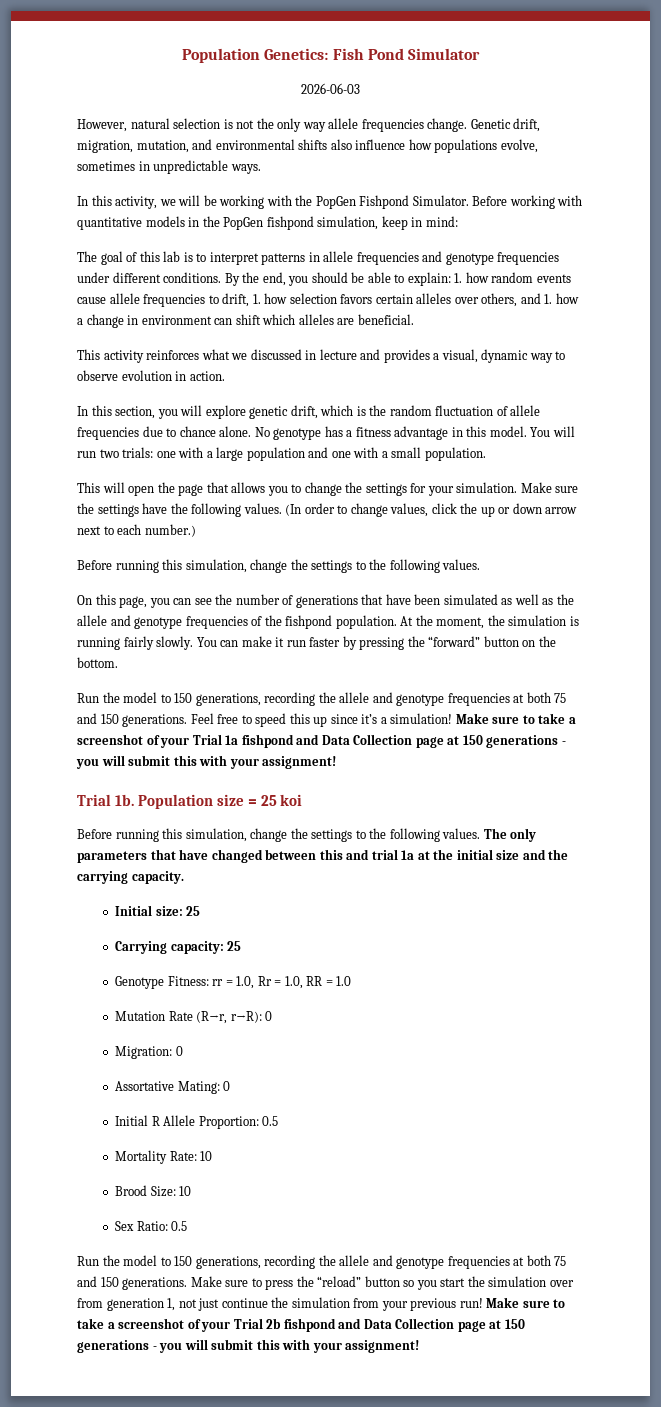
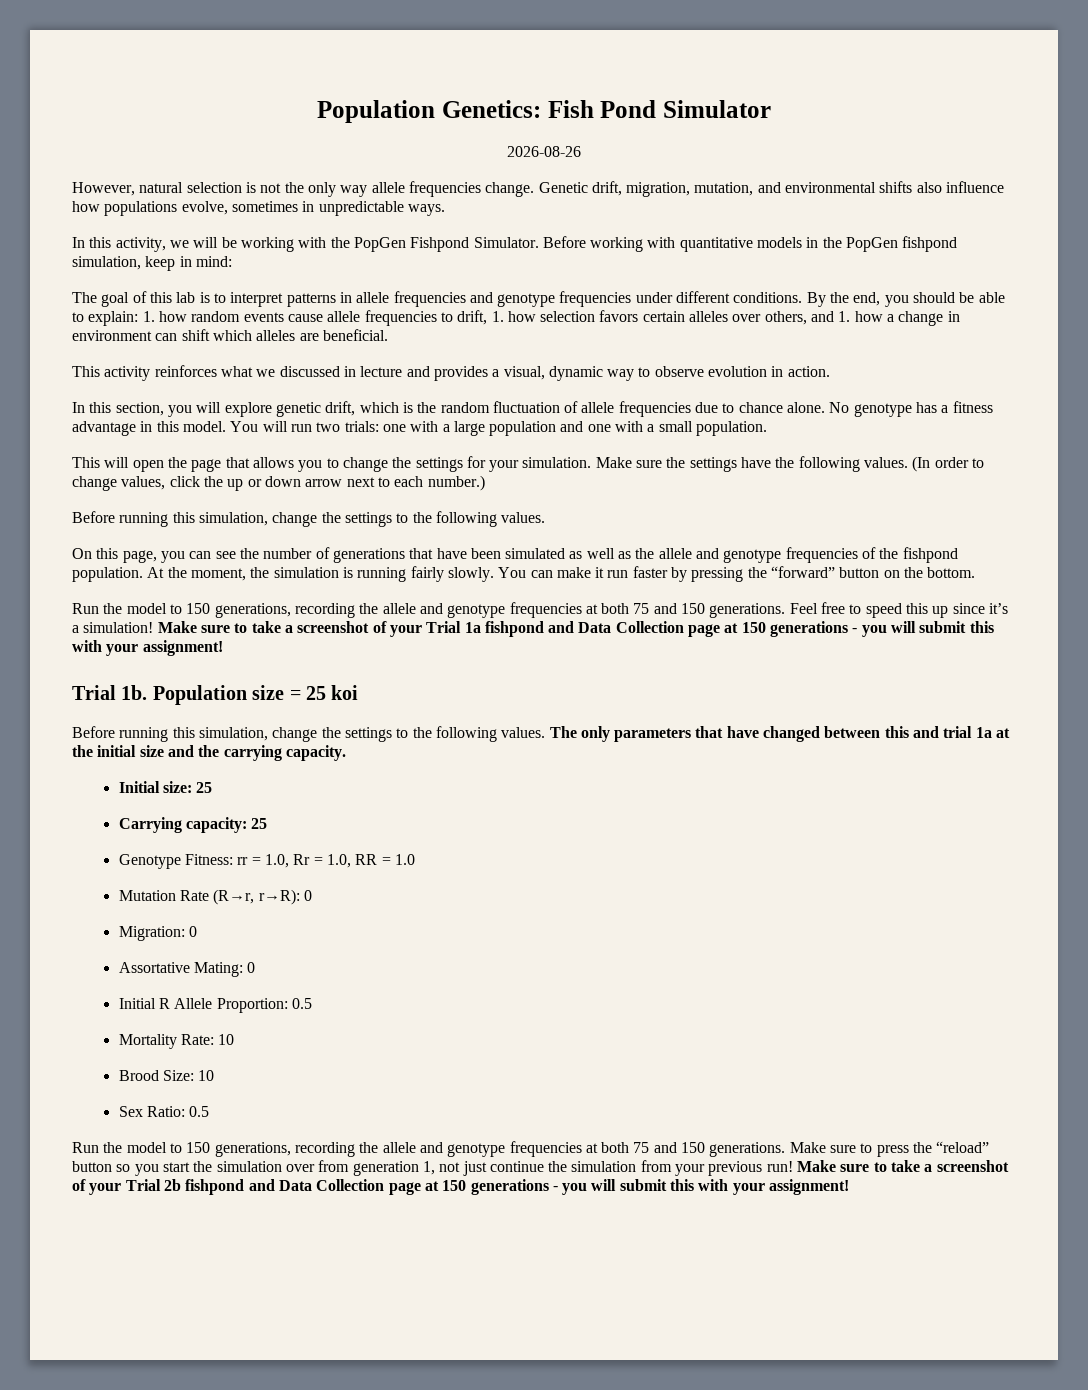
[301,83,360,94] 2026-06-03 -> [507,146,581,157] 2026-08-26

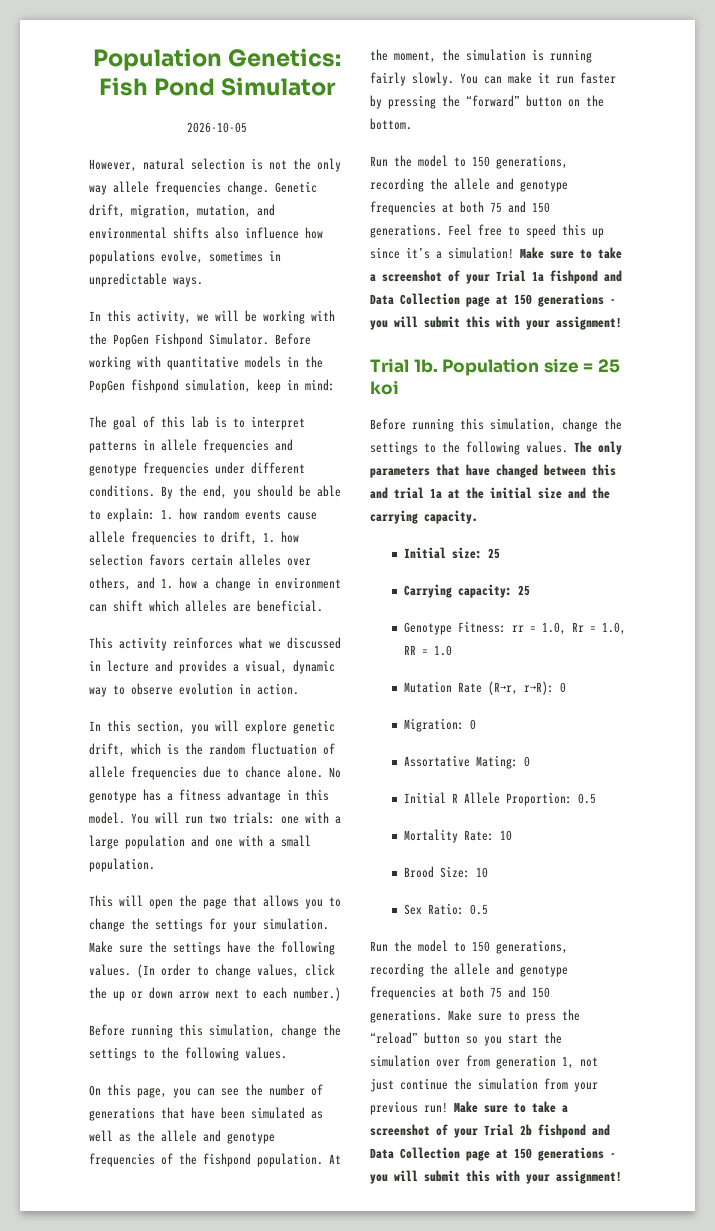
[507,146,581,157] 2026-08-26 -> [187,122,247,133] 2026-10-05

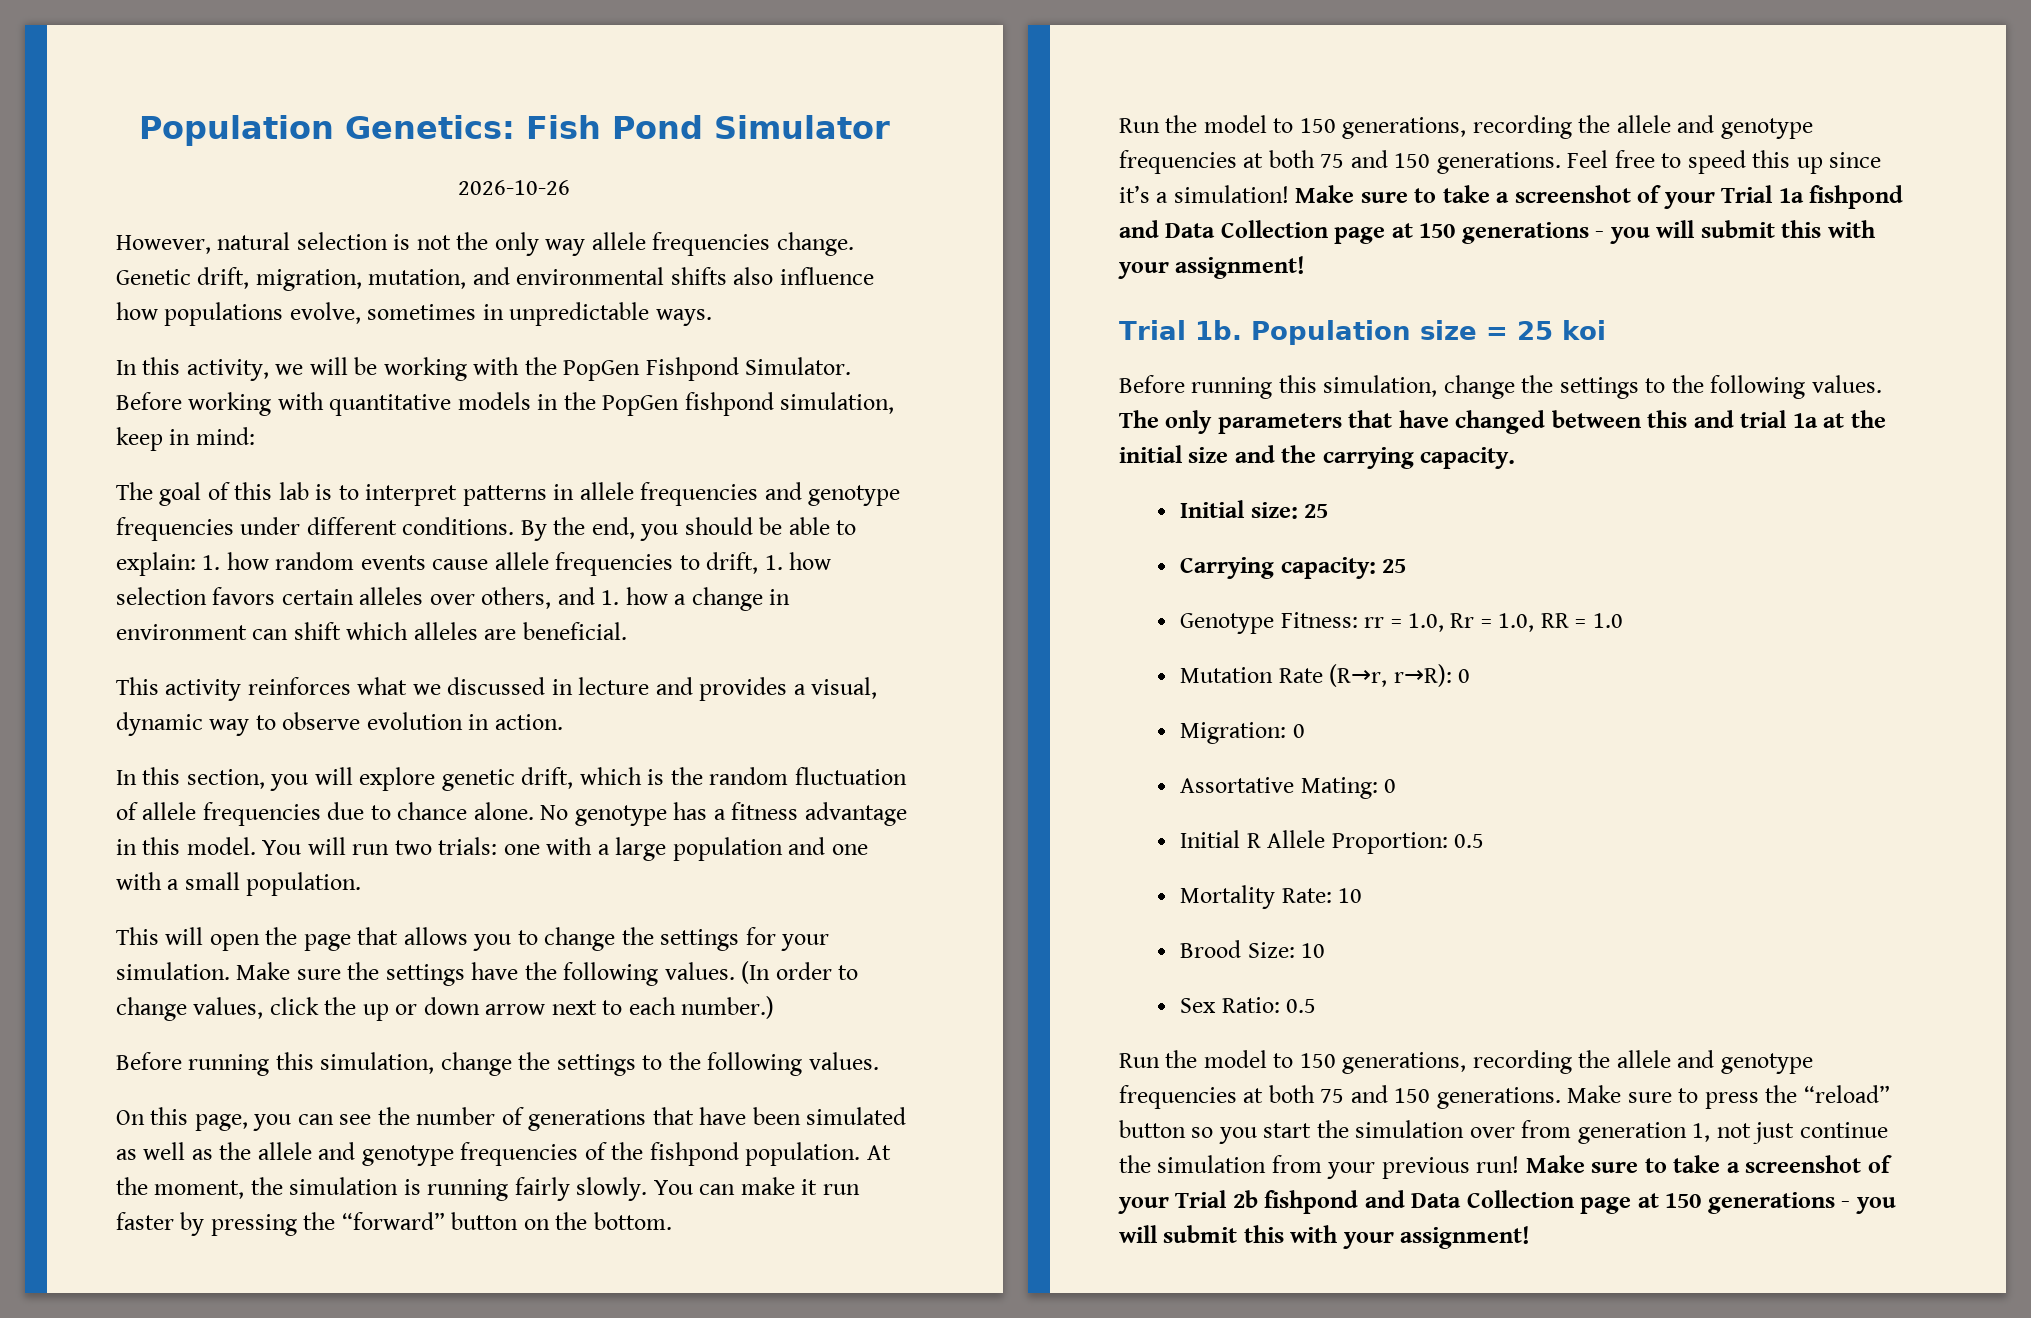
[187,122,247,133] 2026-10-05 -> [458,180,570,195] 2026-10-26

